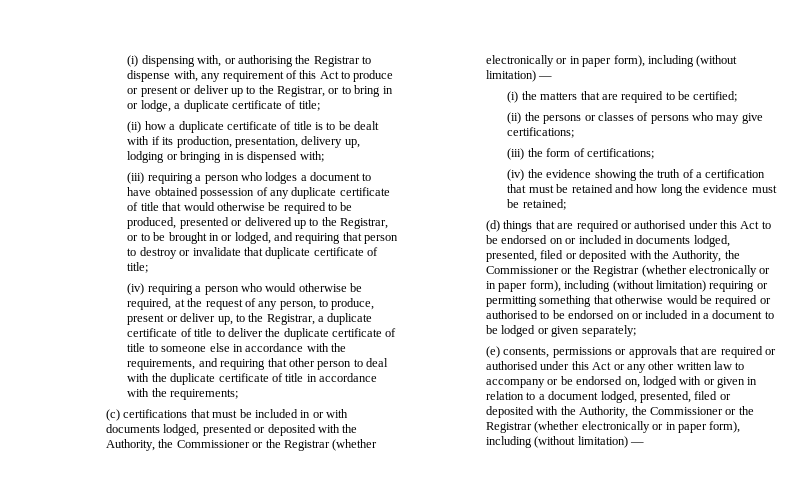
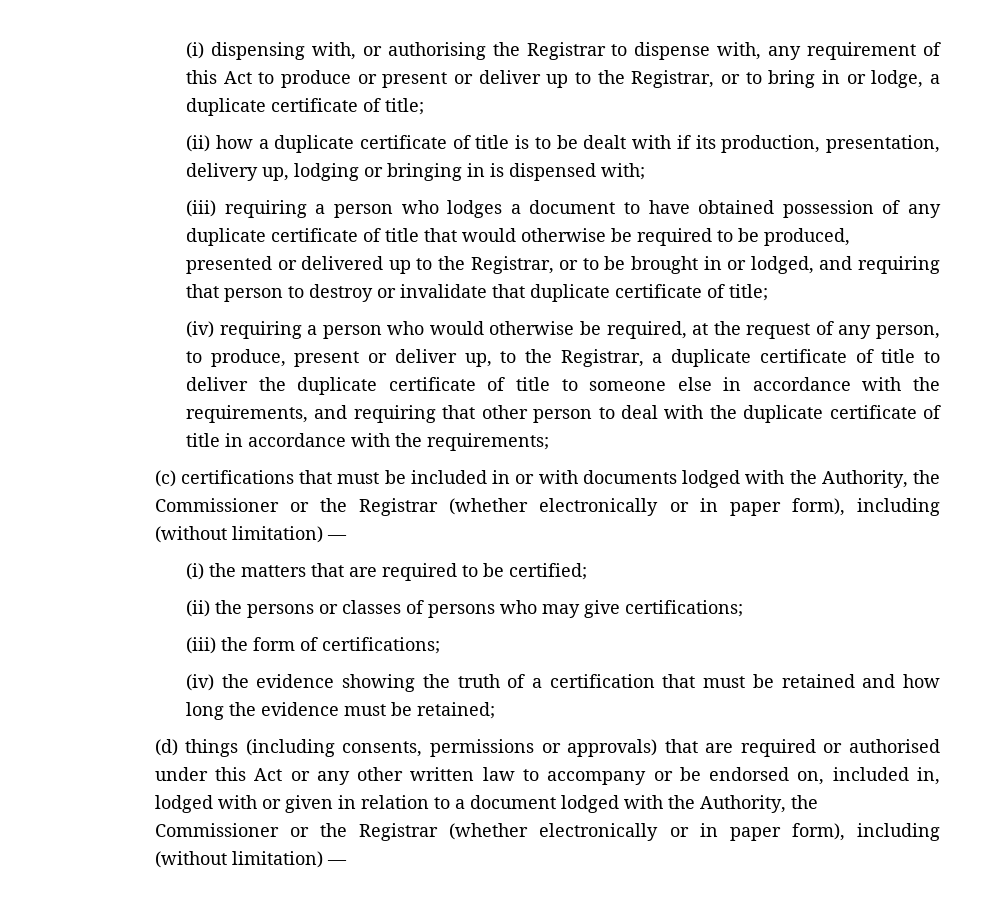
[163,424,316,436] lodged, presented or deposited -> [682,470,741,488] lodged
[535,220,771,232] [486,235,730,247] [486,250,740,262] [486,265,771,277] [486,280,768,292] [486,295,771,307] [486,310,774,319] [486,325,636,337] [486,346,501,358] that are required or authorised under this Act to be endorsed on or included in documents lodged, presented, filed or deposited with the Authority, the Commissioner or the Registrar (whether electronically or in paper form), including (without limitation) requiring or permitting something that otherwise would be required or authorised to be endorsed on or included in a document to be lodged or given separately; // (e) -> [245,739,335,757] (including
[628,346,677,358] approvals -> [567,739,658,757] approvals)
(640, 383) none -> [832,767,940,785] included in,
[600,391,731,403] [486,406,535,418] lodged, presented, filed or deposited -> [560,795,619,813] lodged

